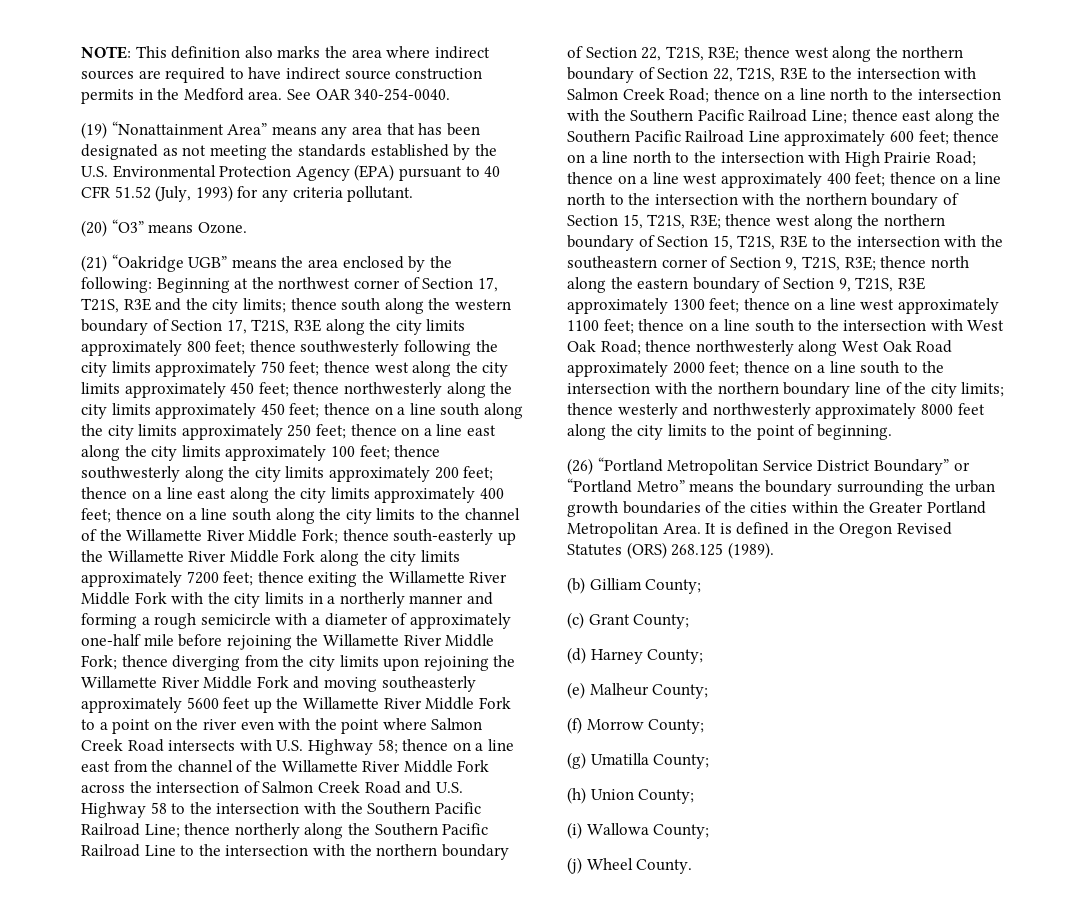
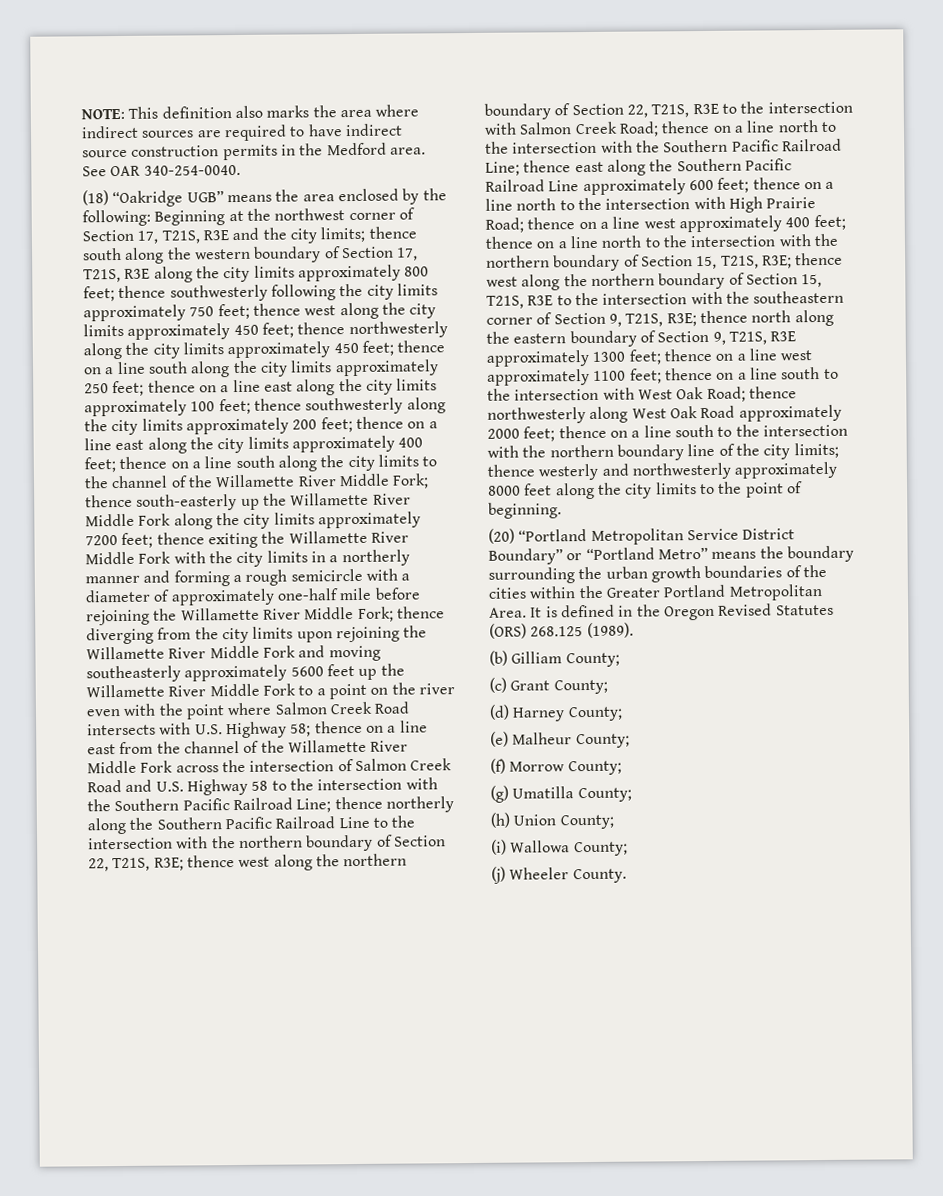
[81,121,480,139] [81,144,497,160] [81,164,501,181] [81,185,414,202] [81,219,247,237] [81,255,107,272] (19) “Nonattainment Area” means any area that has been designated as not meeting the standards established by the U.S. Environmental Protection Agency (EPA) pursuant to 40 CFR 51.52 (July, 1993) for any criteria pollutant. // (20) “O3” means Ozone. // (21) -> [82,190,109,206] (18)
[567,458,593,475] (26) -> [488,528,515,544] (20)
[586,858,633,870] Wheel -> [509,867,570,880] Wheeler

